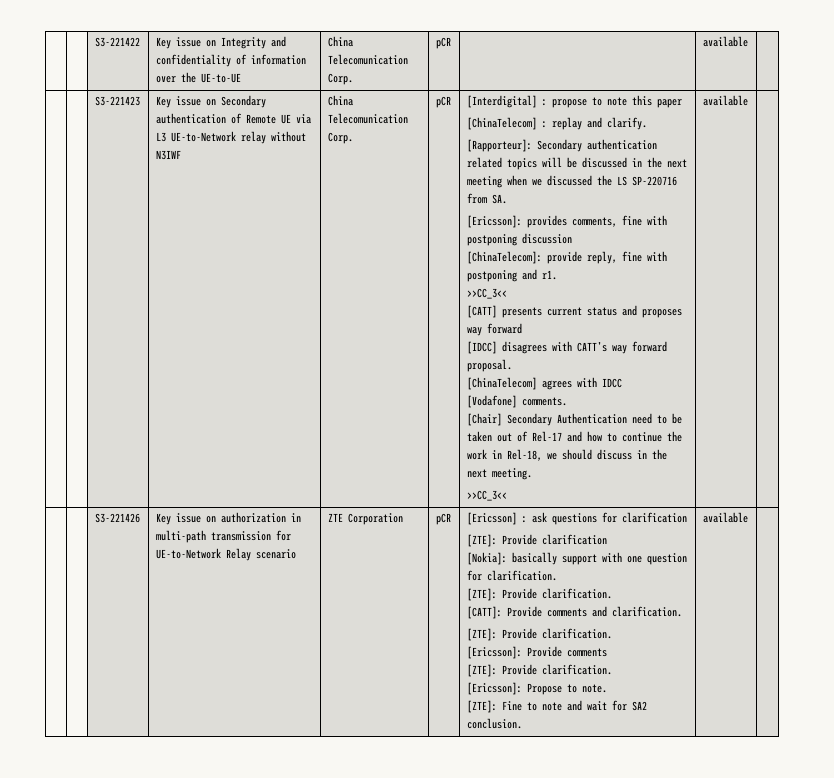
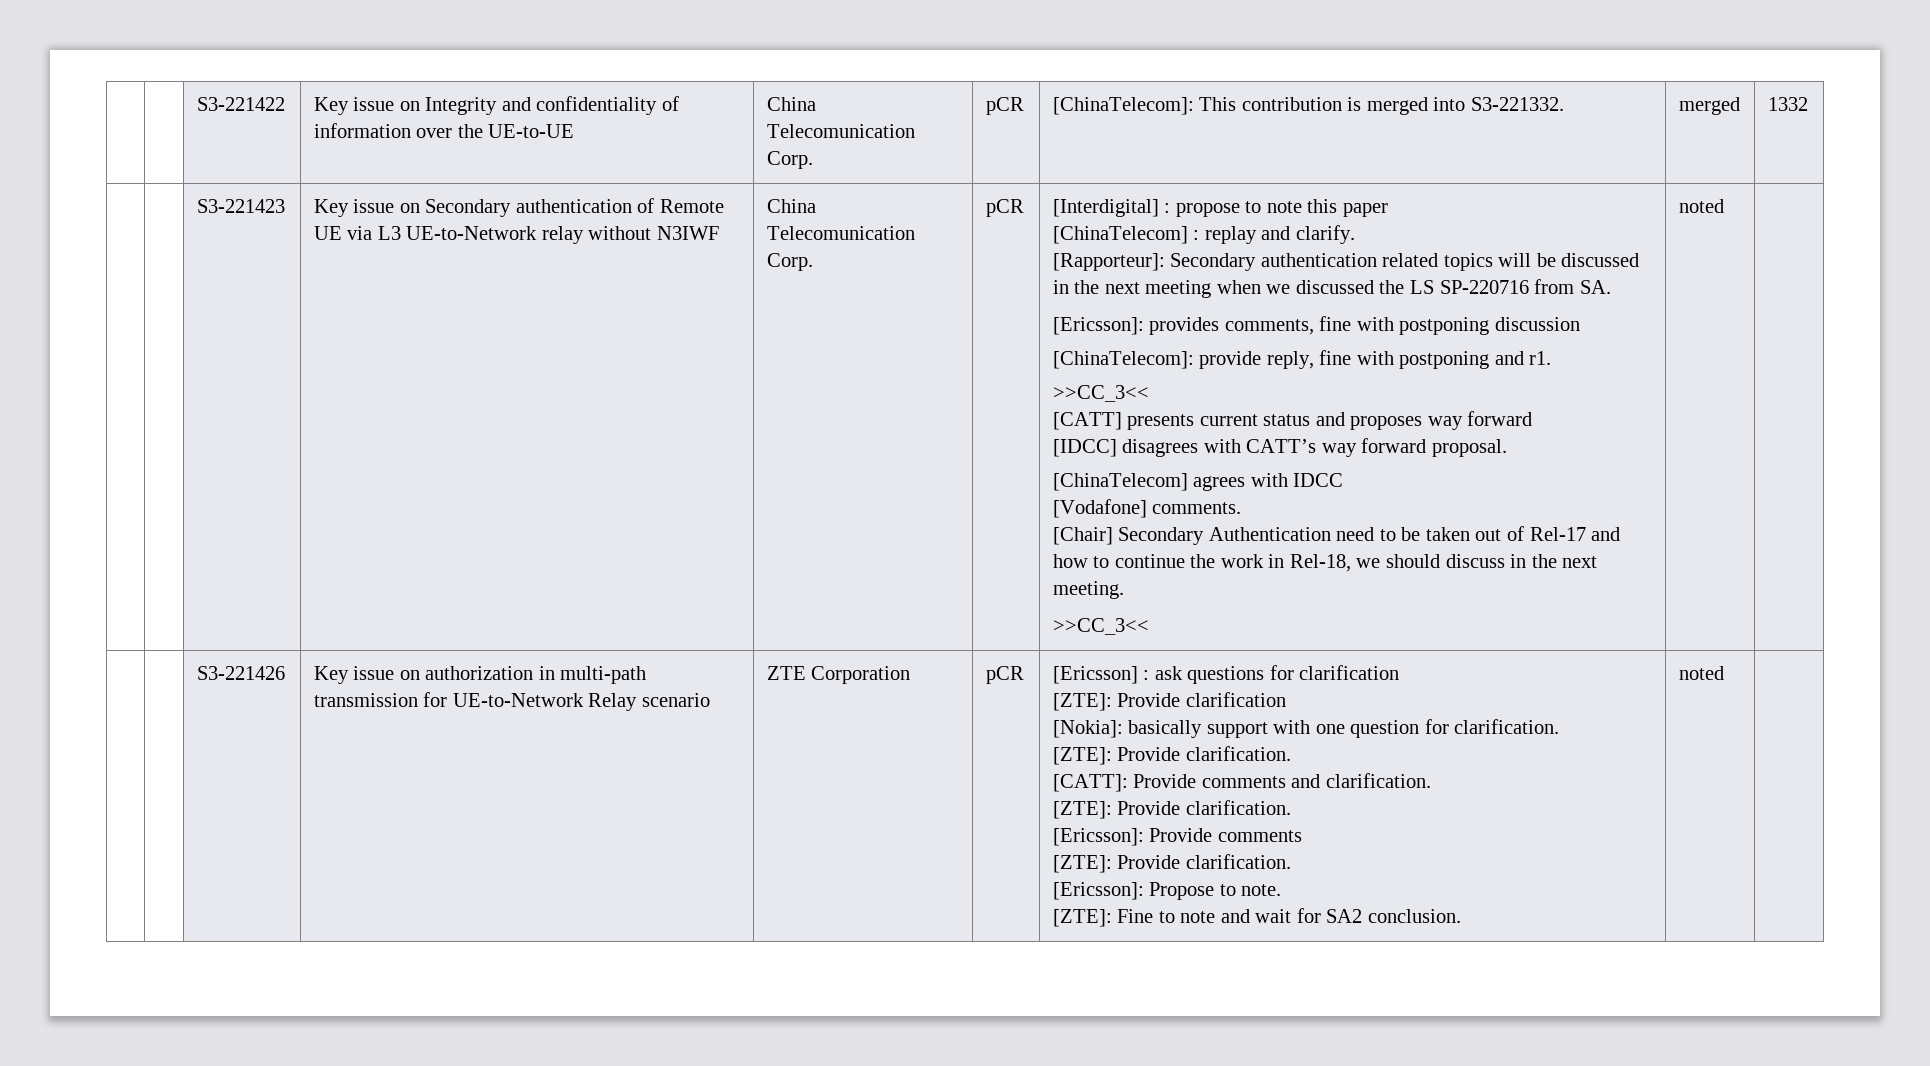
[702,36,748,47] | available | -> [1052,97,1564,115] [1678,97,1740,115] [1767,97,1808,111] [ChinaTelecom]: This contribution is merged into S3-221332. | merged | 1332
[702,95,748,106] available -> [1678,199,1724,213] noted
[702,512,748,523] available -> [1678,666,1724,680] noted

